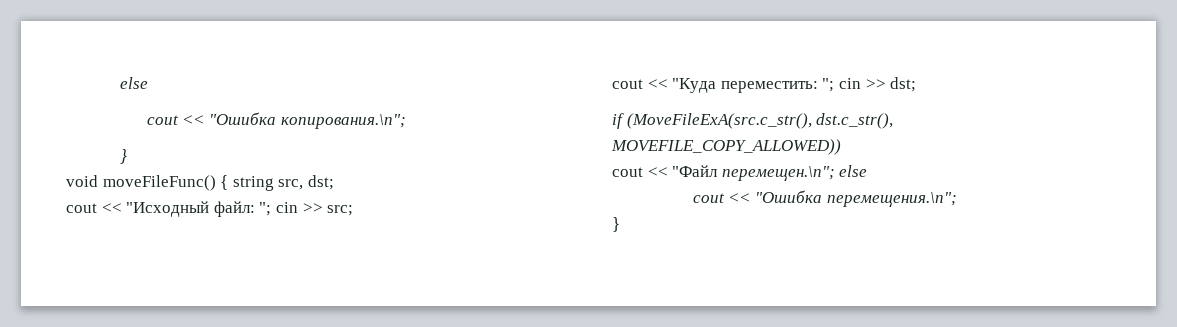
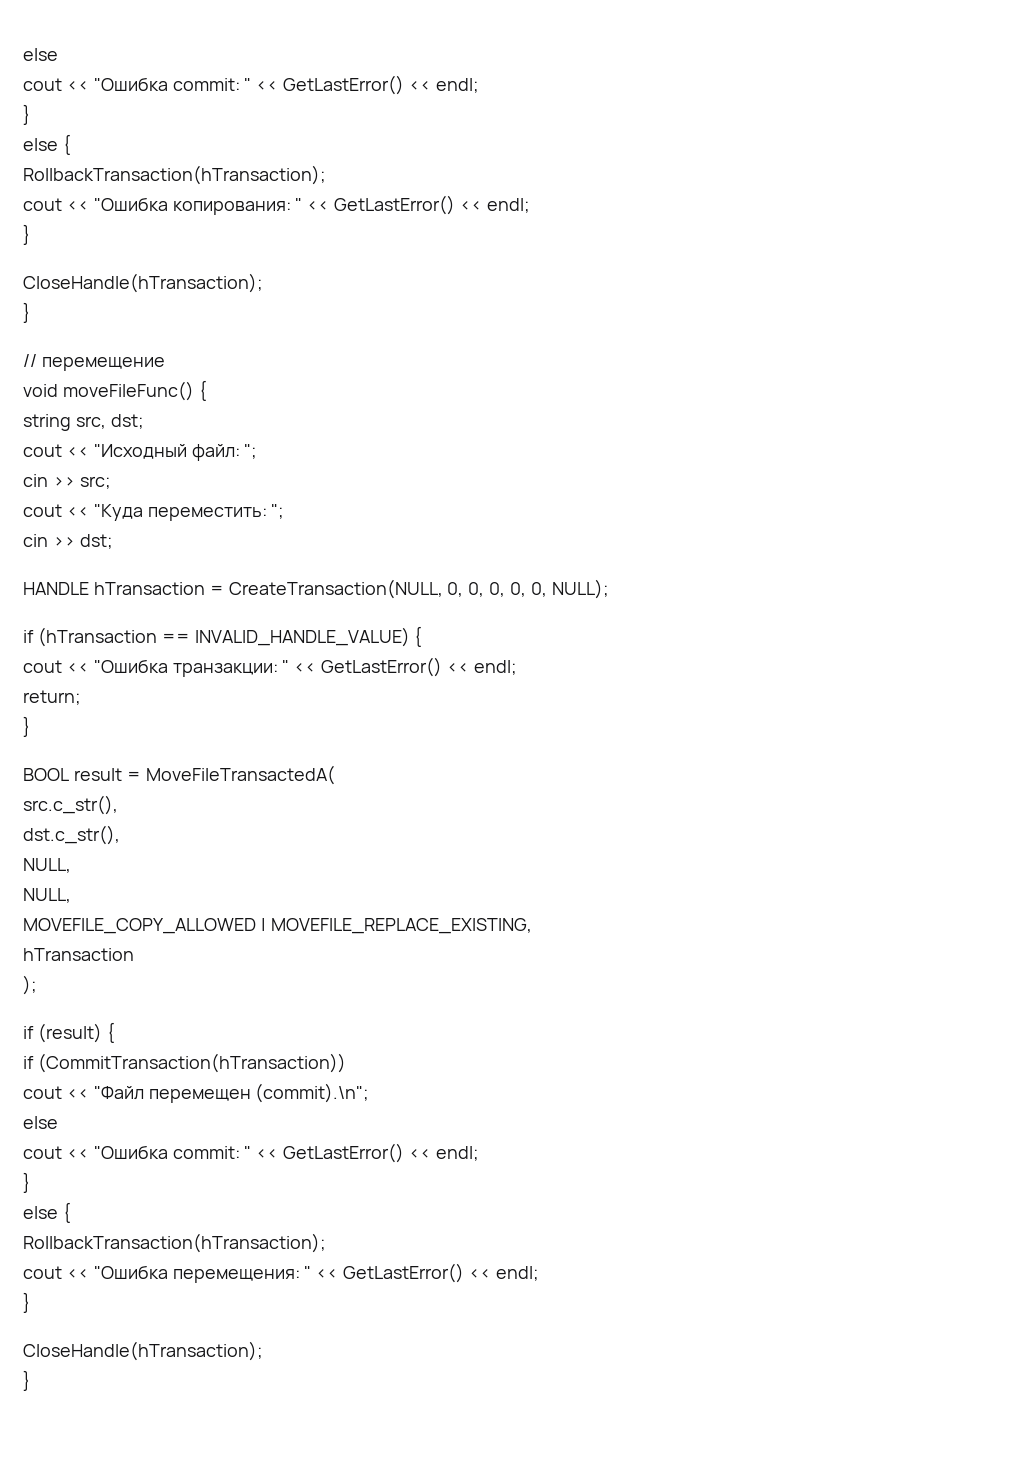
[119,77,148,89] [146,112,406,129] [119,149,127,164] else // cout << "Ошибка копирования.\n"; // } -> [23,48,58,61] [23,75,479,95] [23,104,31,125] [23,134,71,155] [23,165,326,185] [23,195,530,215] [23,224,31,245] [23,273,263,293] [23,302,31,323] [23,354,165,371] else // cout << "Ошибка commit: " << GetLastError() << endl; // } // else { // RollbackTransaction(hTransaction); // cout << "Ошибка копирования: " << GetLastError() << endl; // } // CloseHandle(hTransaction); // } // // перемещение
(229, 182) none -> (207, 390) //
(272, 209) none -> (258, 451) //
(835, 85) none -> (285, 511) //
[612,113,894,129] [611,139,841,155] if (MoveFileExA(src.c_str(), dst.c_str(), MOVEFILE_COPY_ALLOWED)) -> [23,579,609,599] [23,626,423,647] [23,657,517,677] [23,690,81,705] [23,716,31,737] [23,765,335,785] [23,795,118,815] [23,825,120,845] [23,858,71,873] [23,888,71,903] [23,918,532,934] [23,948,134,961] [23,975,37,995] [23,1022,115,1043] [23,1053,346,1073] HANDLE hTransaction = CreateTransaction(NULL, 0, 0, 0, 0, 0, NULL); // if (hTransaction == INVALID_HANDLE_VALUE) { // cout << "Ошибка транзакции: " << GetLastError() << endl; // return; // } // BOOL result = MoveFileTransactedA( // src.c_str(), // dst.c_str(), // NULL, // NULL, // MOVEFILE_COPY_ALLOWED | MOVEFILE_REPLACE_EXISTING, // hTransaction // ); // if (result) { // if (CommitTransaction(hTransaction))
[721,165,868,181] [692,190,957,207] перемещен.\n"; else // cout << "Ошибка перемещения.\n"; -> [148,1083,370,1103] [23,1116,58,1129] [23,1143,479,1163] [23,1172,31,1193] [23,1202,71,1223] [23,1233,326,1253] [23,1263,539,1283] [23,1292,31,1313] [23,1341,263,1361] перемещен (commit).\n"; // else // cout << "Ошибка commit: " << GetLastError() << endl; // } // else { // RollbackTransaction(hTransaction); // cout << "Ошибка перемещения: " << GetLastError() << endl; // } // CloseHandle(hTransaction);

